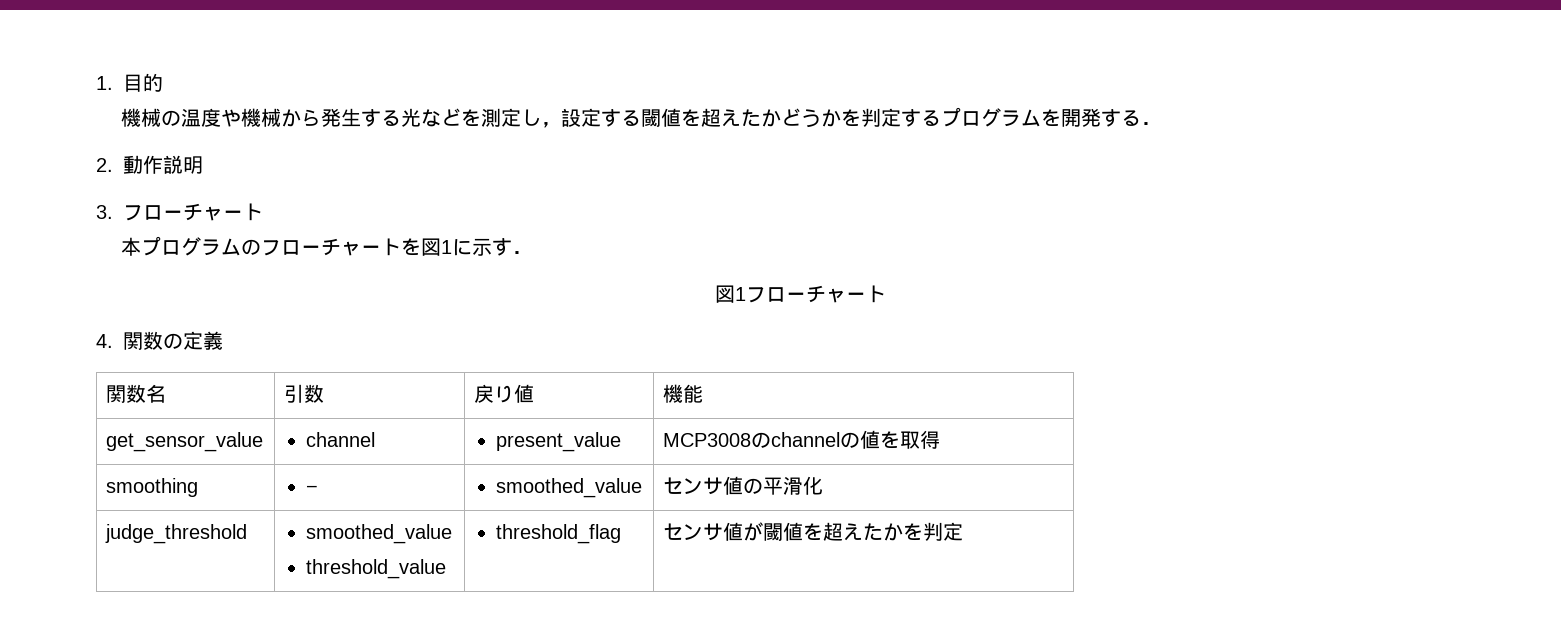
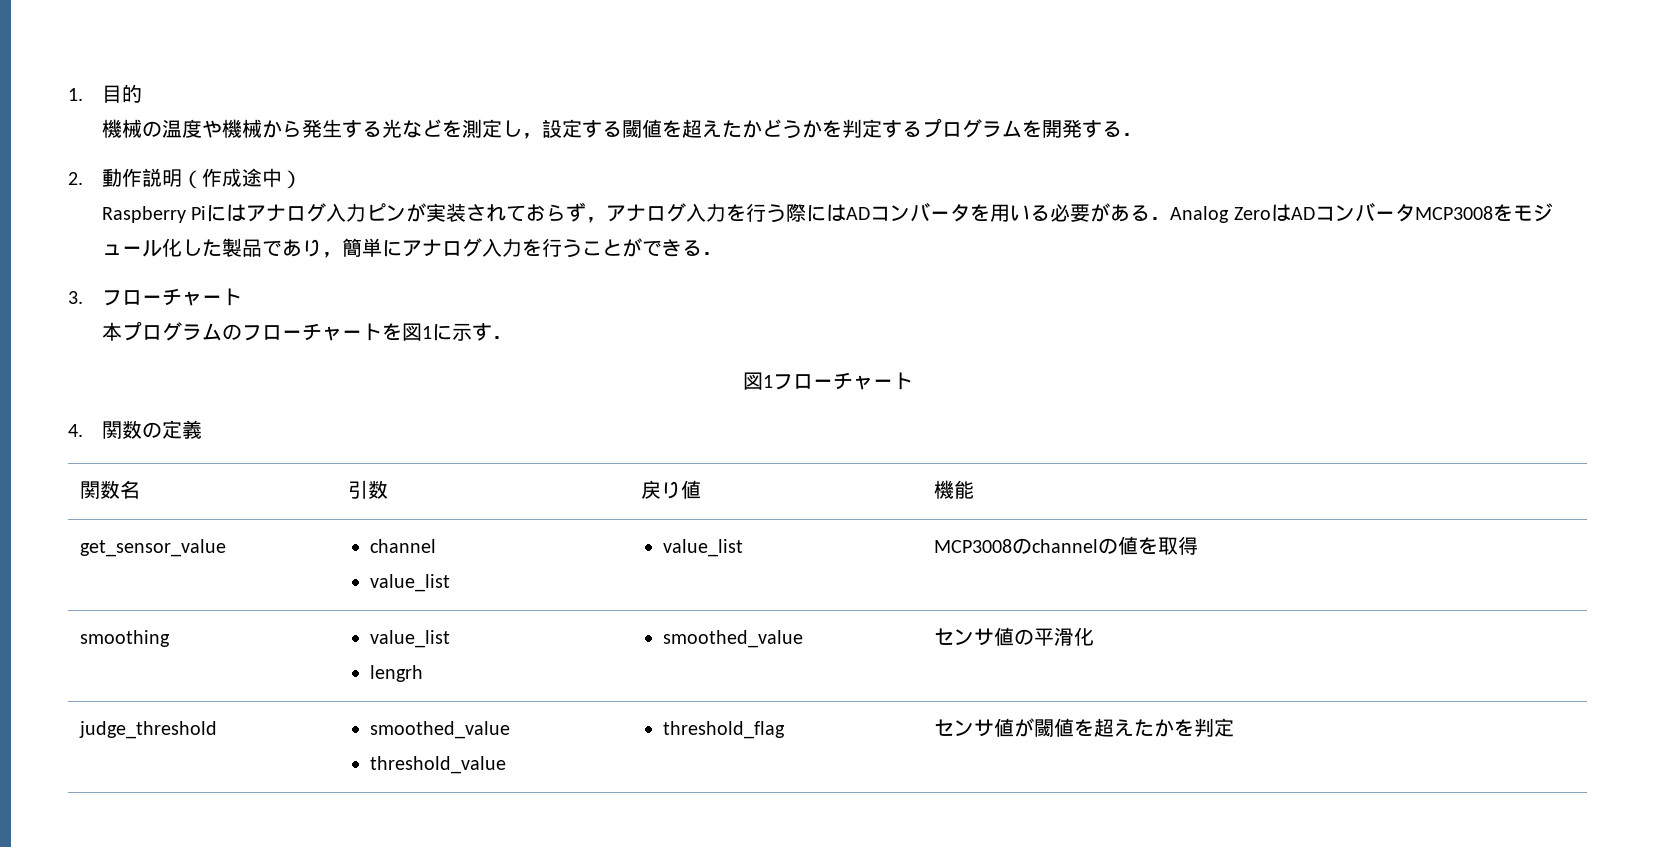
(203, 165) none -> [181,168,302,189] [101,202,1553,223] [101,238,722,258] （作成途中） // Raspberry Piにはアナログ入力ピンが実装されておらず，アナログ入力を行う際にはADコンバータを用いる必要がある．Analog ZeroはADコンバータMCP3008をモジュール化した製品であり，簡単にアナログ入力を行うことができる．
[496,432,622,452] | present_value -> [370,574,451,592] [663,539,744,557] // value_list | value_list
[306,485,319,493] − -> [370,630,451,648] [370,665,424,682] value_list // lengrh

